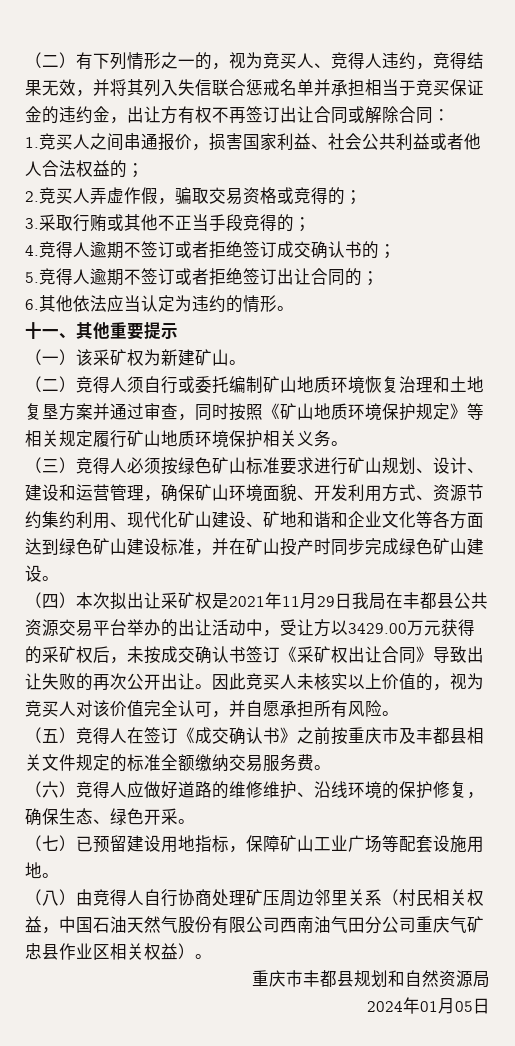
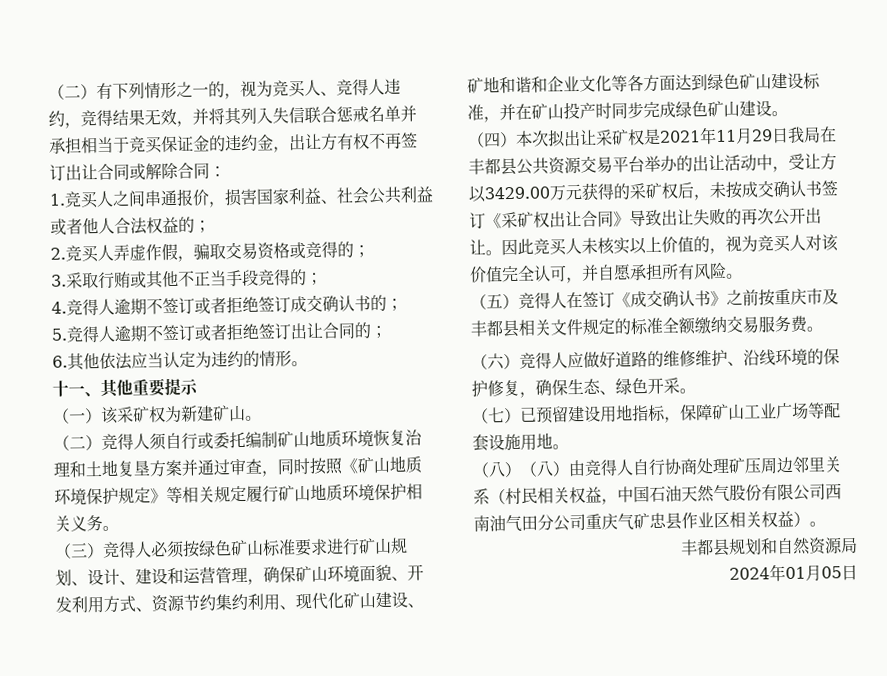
(76, 897) none -> [520,460,570,477] （八）
[252,970,303,987] 重庆市 -> (826, 524) none

